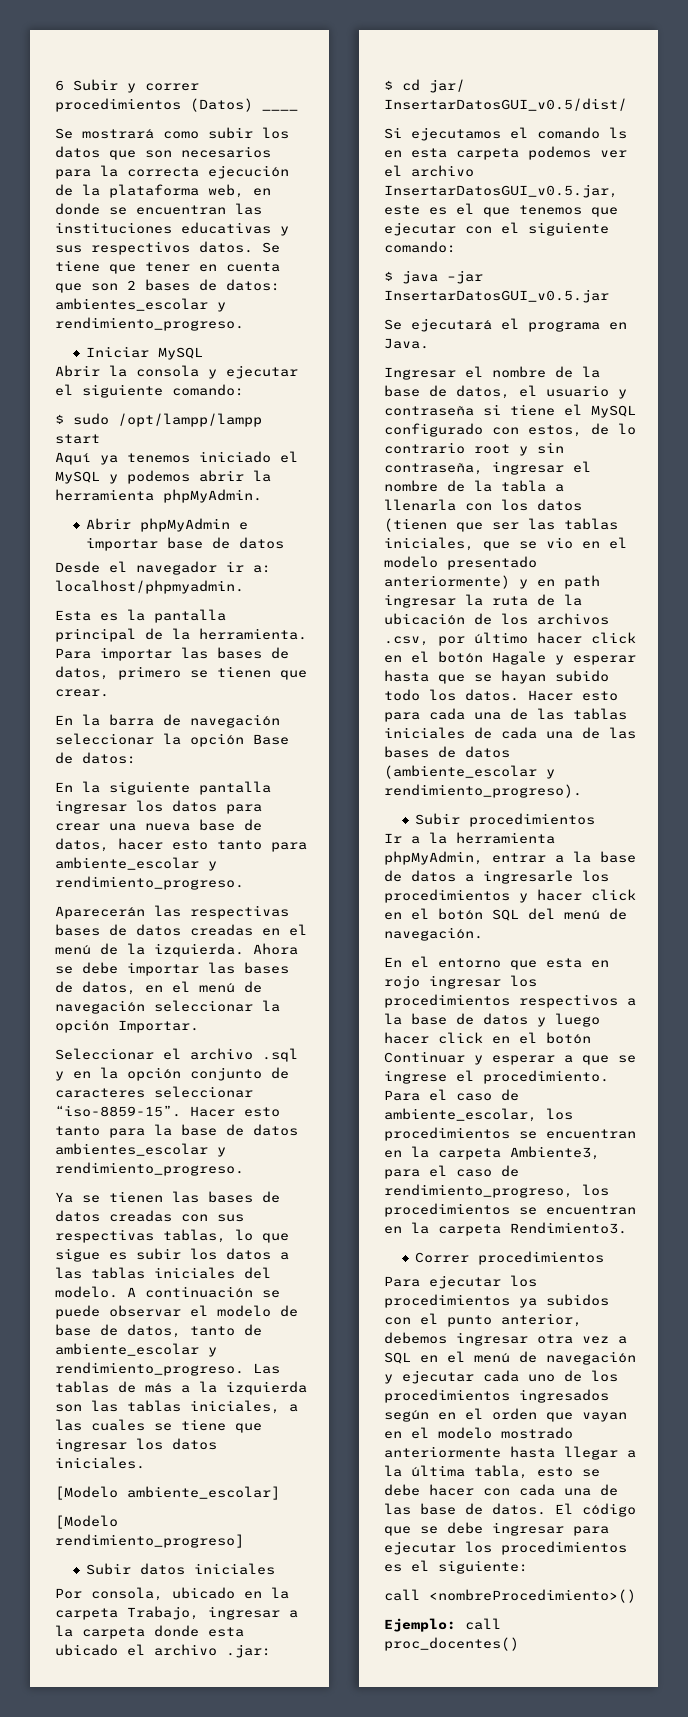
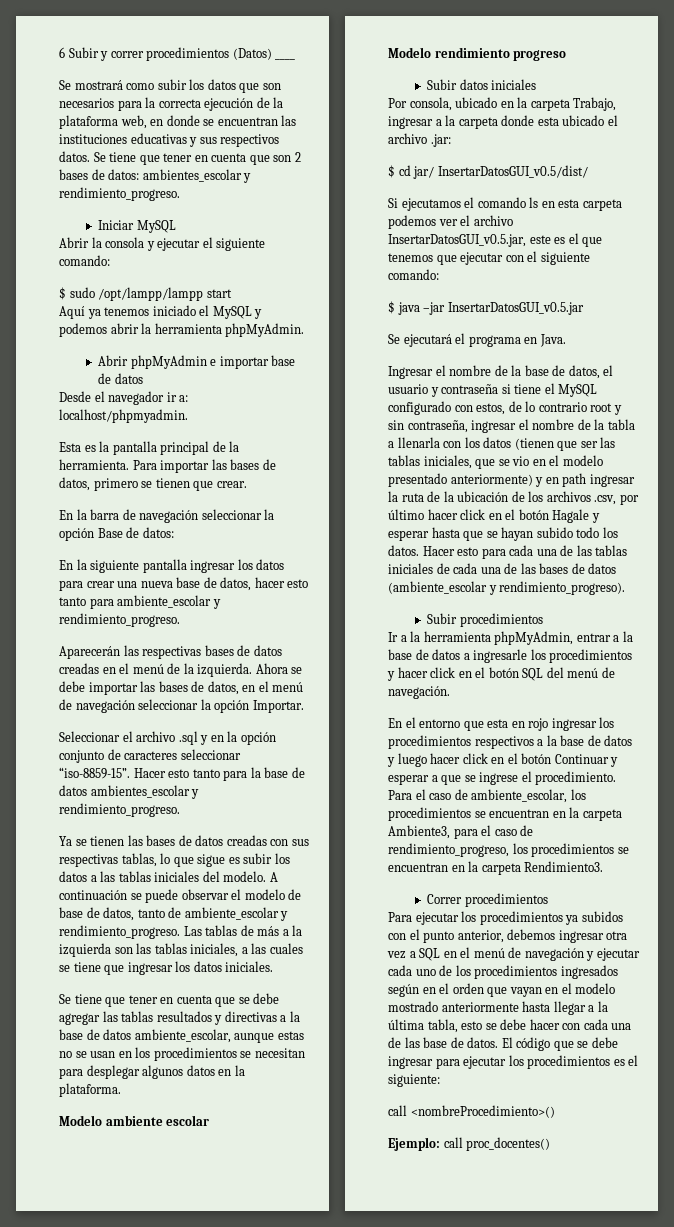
[55,1486,280,1500] [55,1515,118,1529] [55,1534,244,1548] [Modelo ambiente_escolar] // [Modelo rendimiento_progreso] -> [59,993,280,1007] [59,1011,300,1025] [59,1029,304,1043] [59,1047,305,1061] [59,1065,245,1079] [59,1083,121,1097] [59,1115,210,1126] [388,47,567,61] Se tiene que tener en cuenta que se debe agregar las tablas resultados y directivas a la base de datos ambiente_escolar, aunque estas no se usan en los procedimientos se necesitan para desplegar algunos datos en la plataforma. // Modelo ambiente escolar // Modelo rendimiento progreso

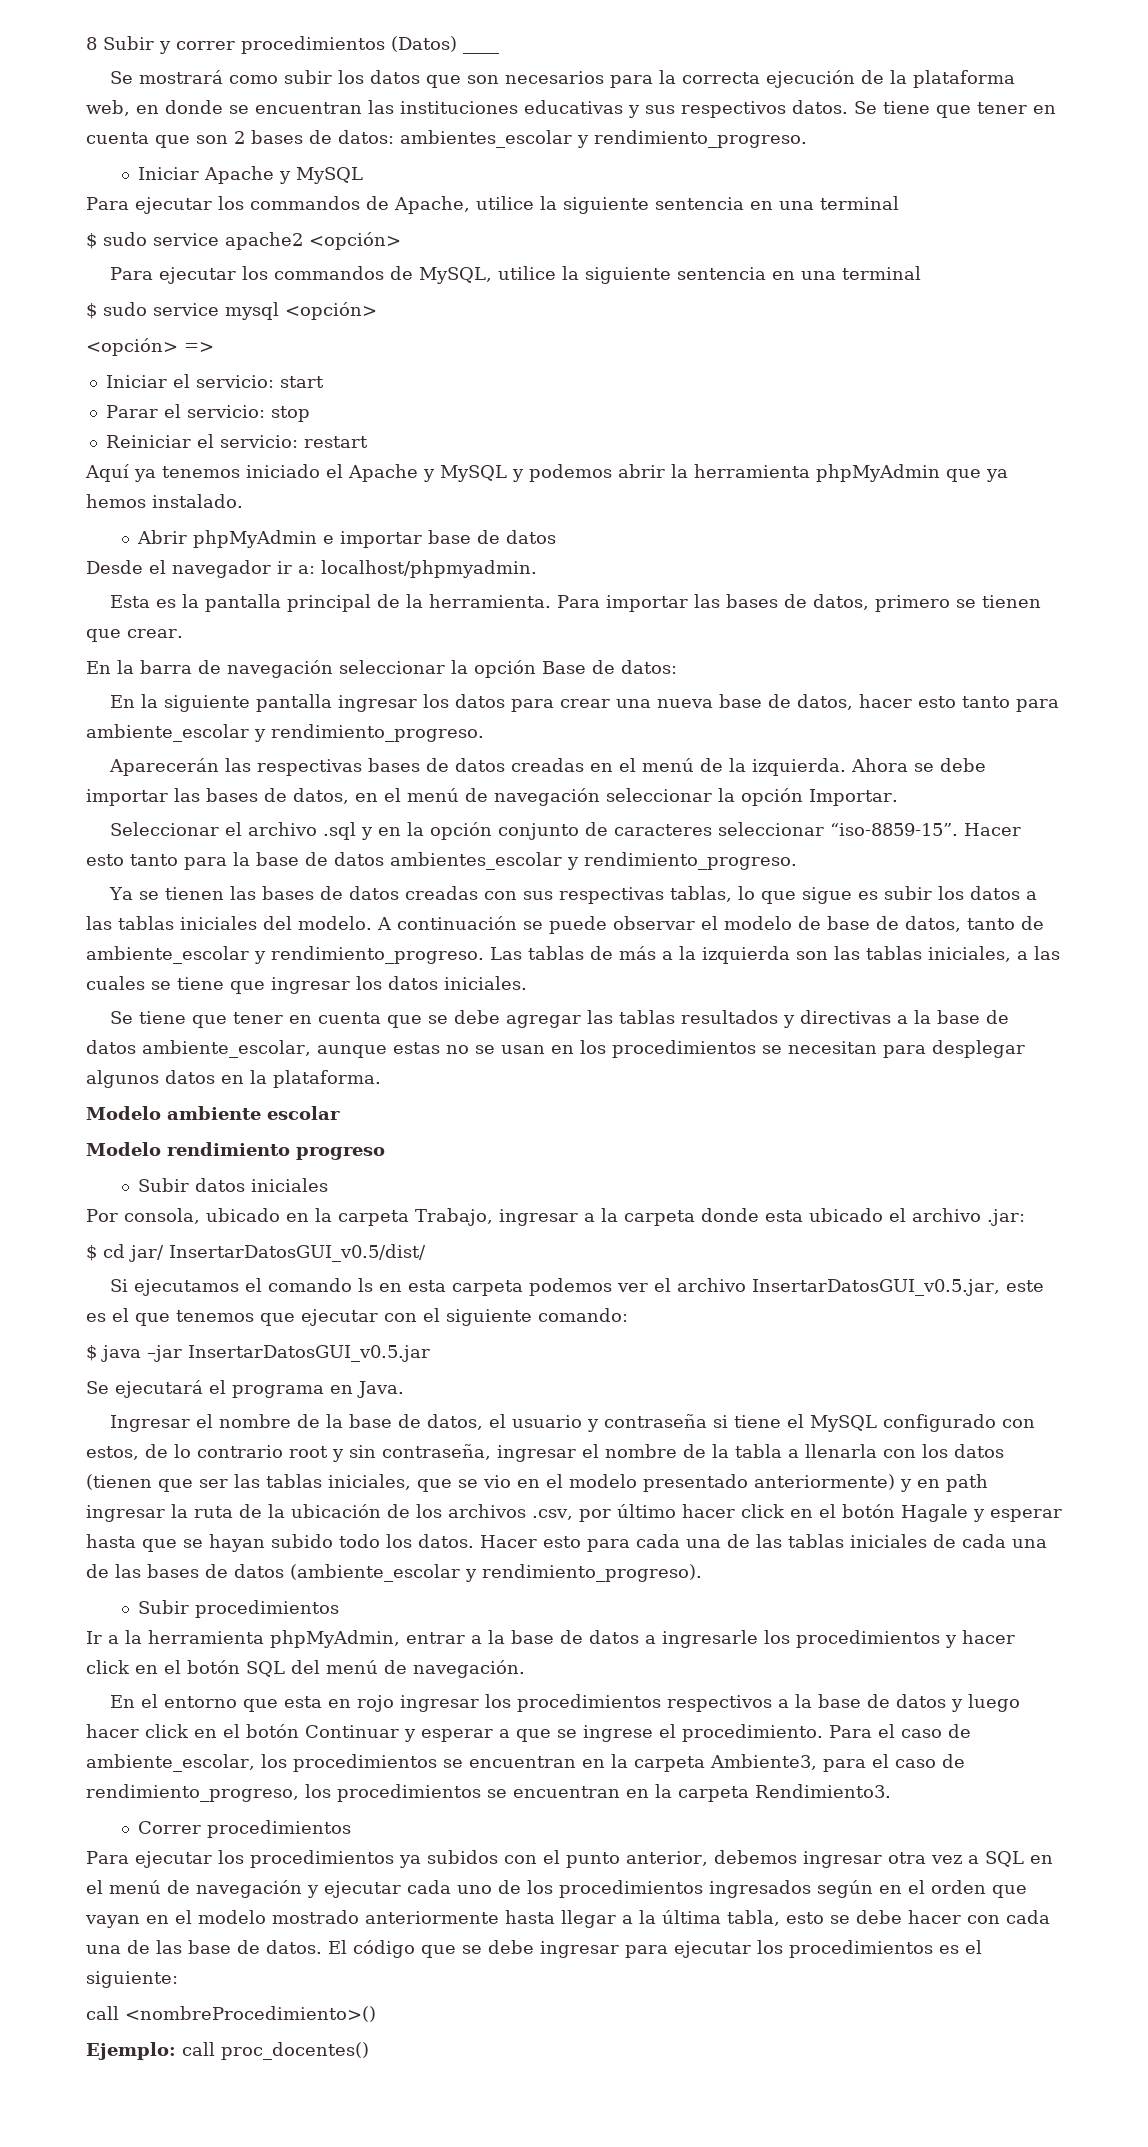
[59,47,65,58] 6 -> [86,37,97,50] 8
(135, 225) none -> [204,166,292,184] Apache y
[59,237,266,251] [59,255,110,266] [59,287,232,301] Abrir la consola y ejecutar el siguiente comando: // $ sudo /opt/lampp/lampp start -> [86,196,899,214] [86,232,401,250] [109,266,921,284] [86,302,377,320] [86,338,214,356] [105,374,324,388] [105,404,310,422] [105,434,368,448] Para ejecutar los commandos de Apache, utilice la siguiente sentencia en una terminal // $ sudo service apache2 <opción> // Para ejecutar los commandos de MySQL, utilice la siguiente sentencia en una terminal // $ sudo service mysql <opción> // <opción> => // Iniciar el servicio: start // Parar el servicio: stop // Reiniciar el servicio: restart
(210, 310) none -> [348,464,435,482] Apache y
[225,323,305,337] phpMyAdmin. -> [816,464,1008,482] [86,494,243,508] phpMyAdmin que ya hemos instalado.

